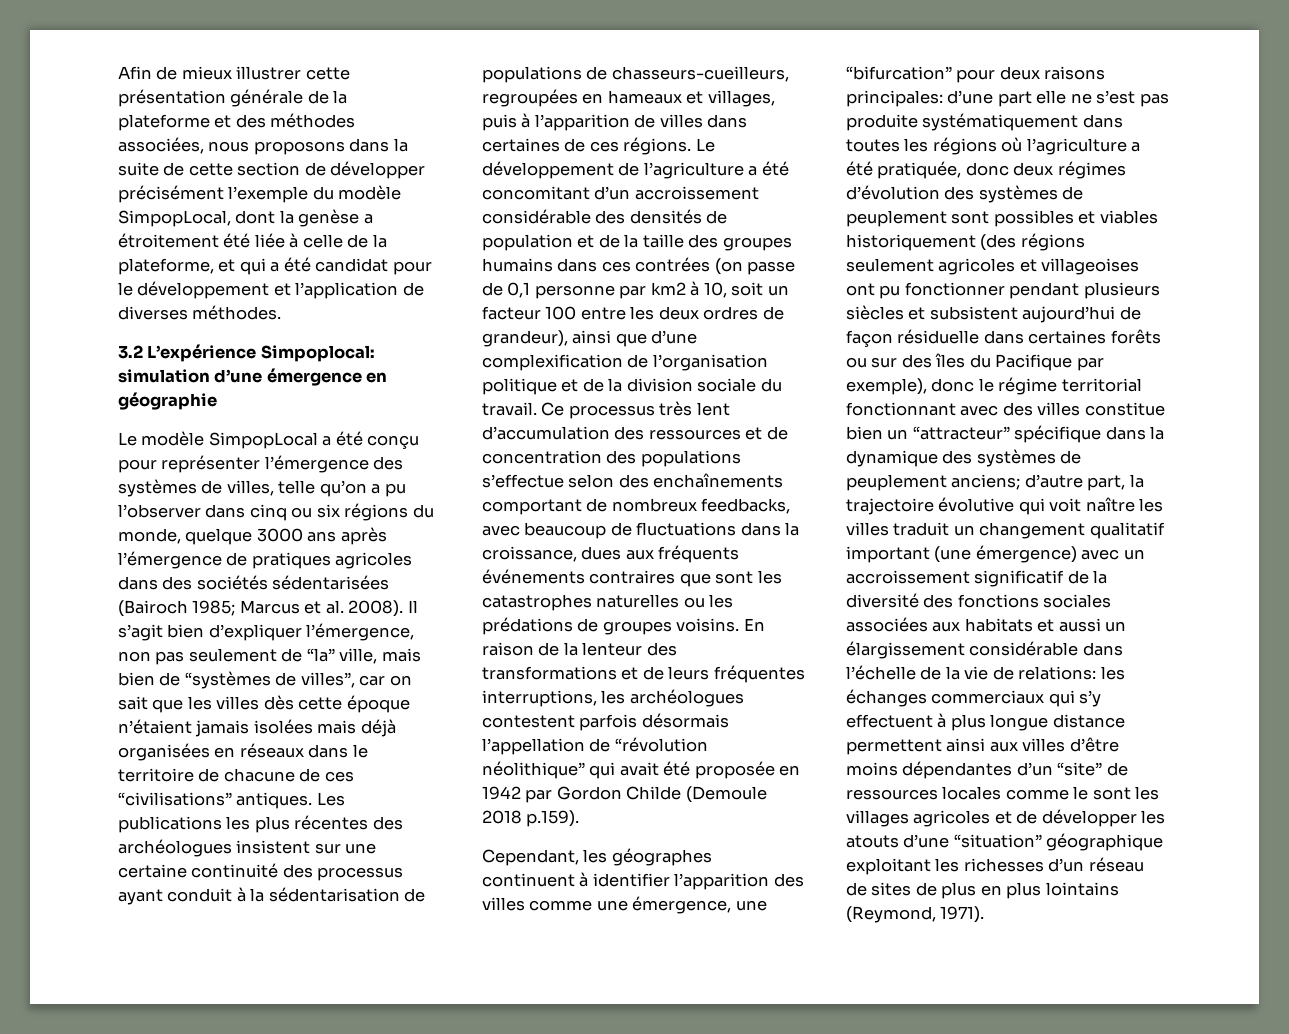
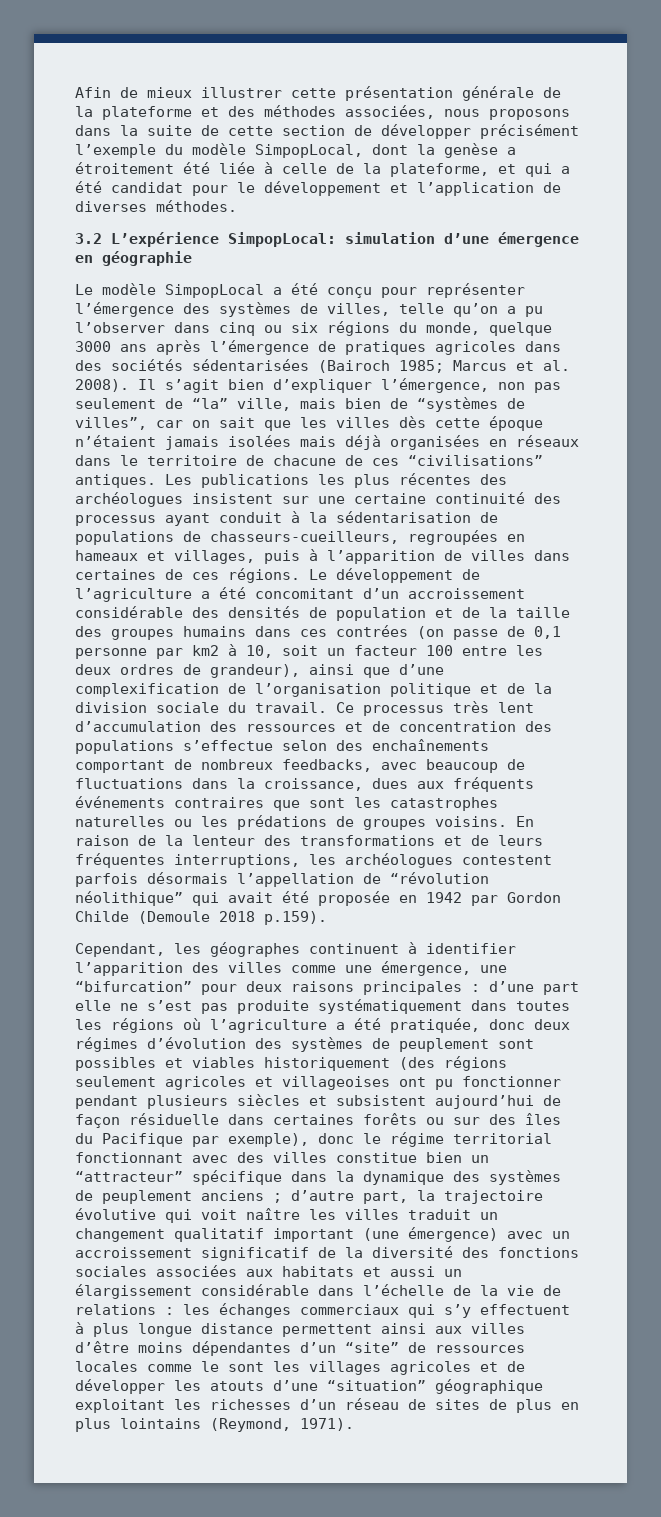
[260,345,375,362] Simpoplocal: -> [228,232,336,247] SimpopLocal:
[846,90,943,107] principales: -> [363,981,480,995] principales :
[951,474,1021,490] anciens; -> [201,1190,282,1203] anciens ;
[1018,666,1097,680] relations: -> [75,1304,174,1315] relations :

